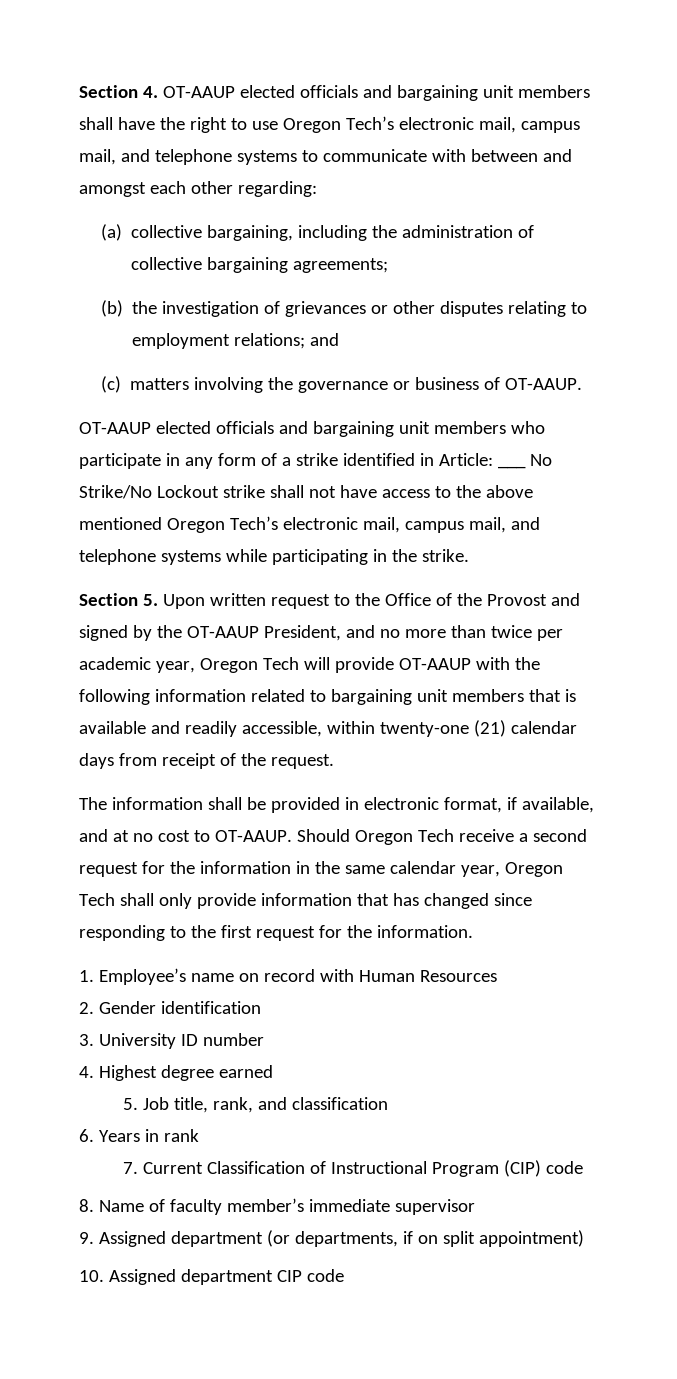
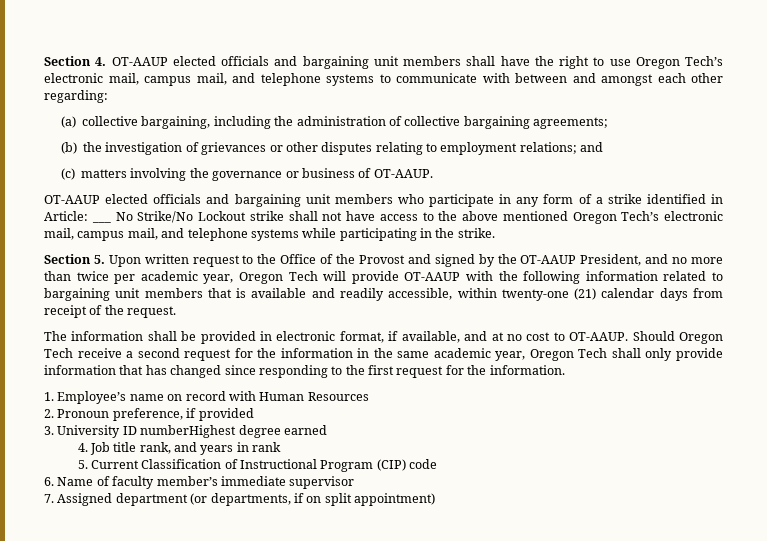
[389,861,456,874] calendar -> [433,348,491,358] academic
[98,1001,261,1014] Gender identification -> [57,408,254,421] Pronoun preference, if provided
[202,1033,264,1046] [79,1065,157,1081] number // 4. Highest -> [140,425,237,438] numberHighest
[123,1097,389,1113] [79,1129,140,1142] 5. Job title, rank, and classification // 6. Years -> [77,442,234,455] 4. Job title rank, and years
[123,1162,139,1174] 7. -> [77,460,88,469] 5.
[79,1199,94,1212] 8. -> [44,477,54,486] 6.
[79,1232,94,1244] 9. -> [44,494,54,503] 7.
[79,1269,344,1285] // 10. Assigned department CIP code -> (435, 499) none

